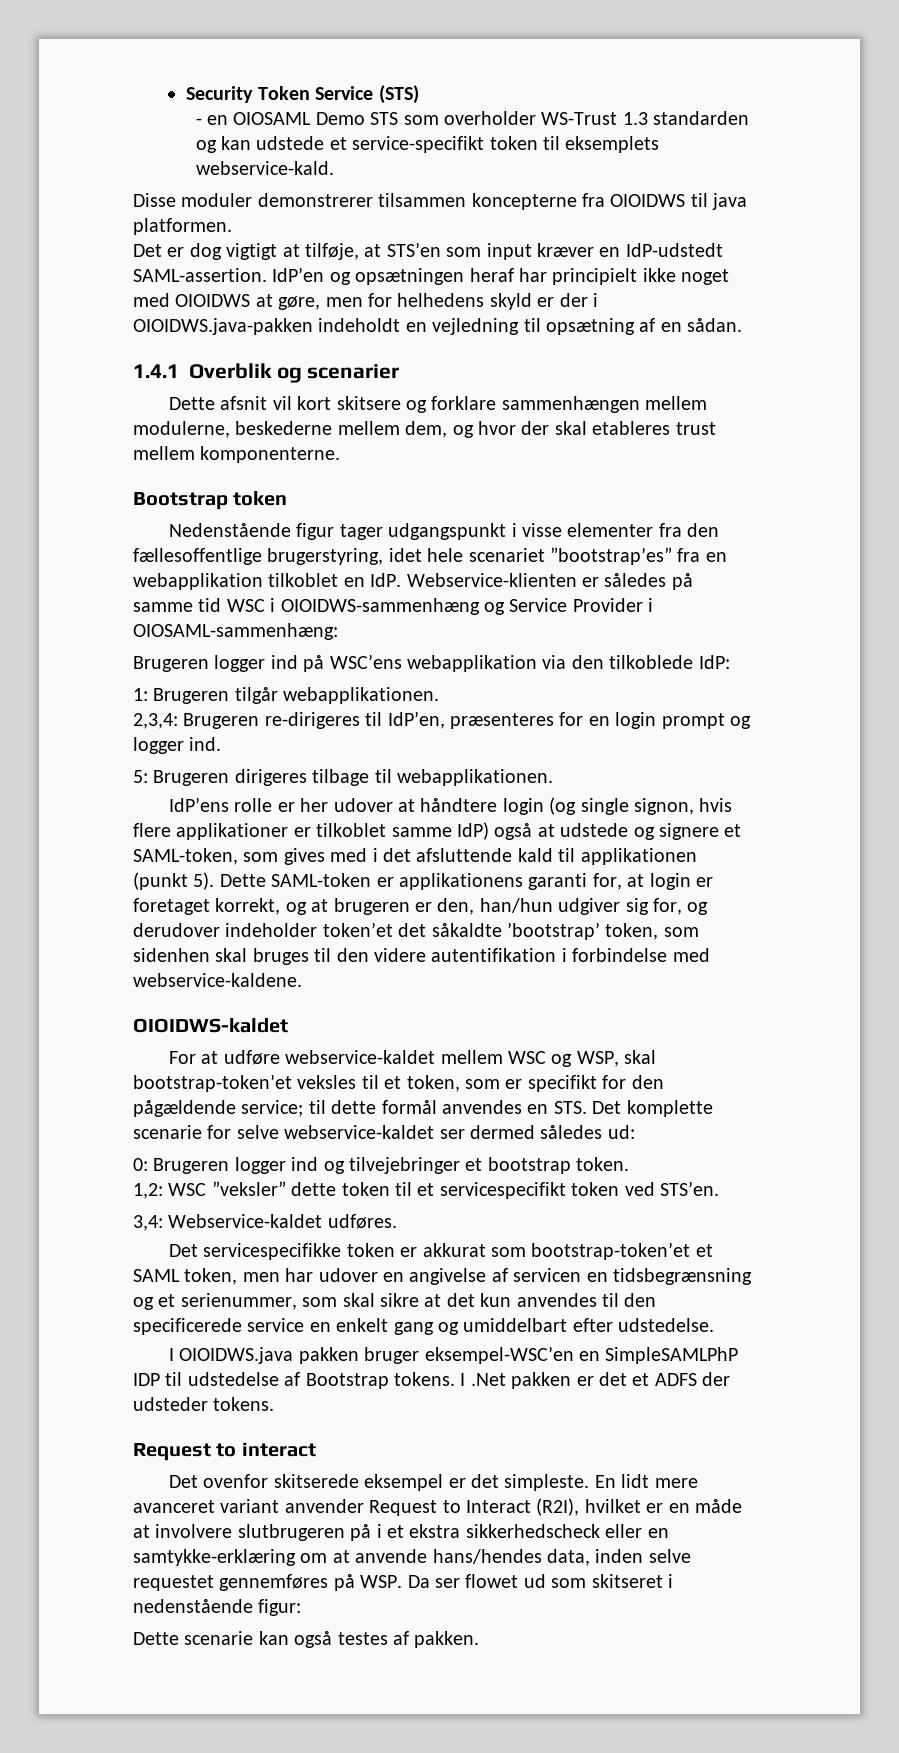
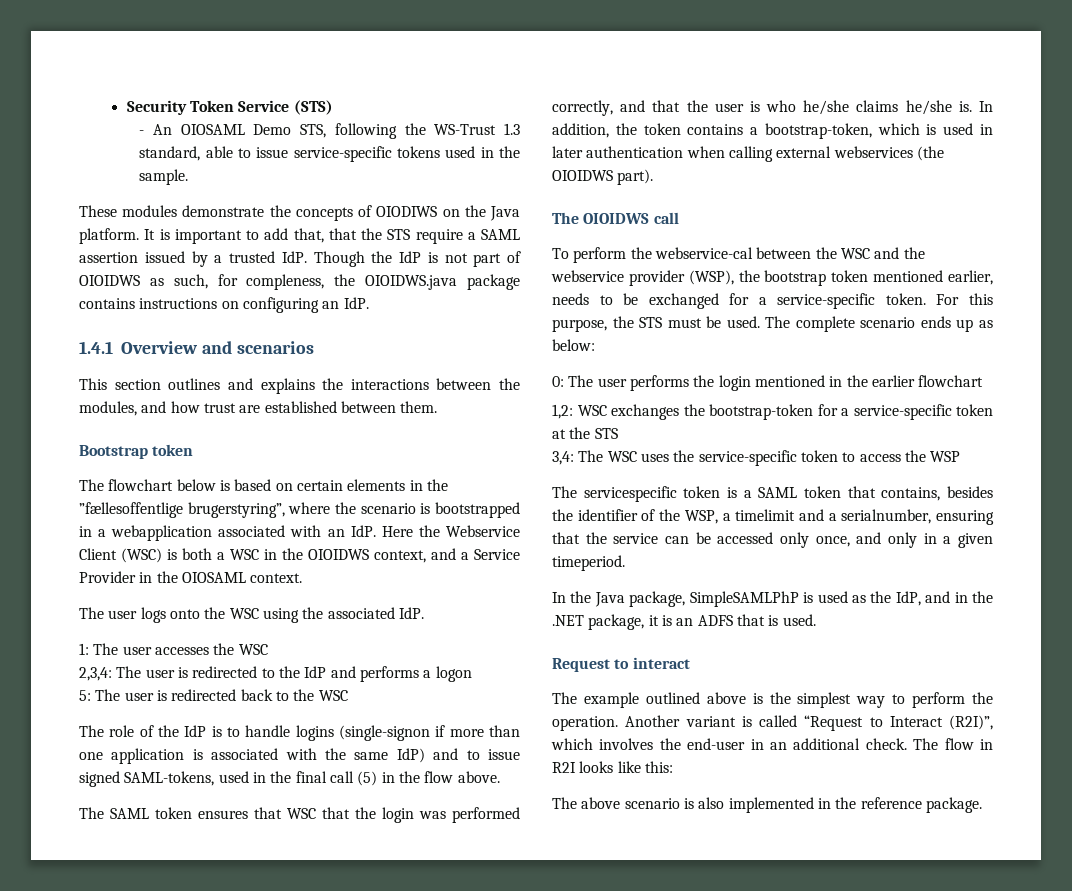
[207,115,229,125] en -> [153,124,173,135] An
[370,111,750,125] [195,136,660,153] [195,161,334,175] [133,193,748,210] [133,218,232,235] [133,242,723,260] [133,267,730,285] [133,293,598,310] [133,318,743,335] [133,363,400,383] [168,396,708,413] [133,421,716,438] [133,446,341,463] [133,491,288,510] [168,523,720,540] [133,547,727,565] [133,573,693,590] [133,598,654,615] [133,623,338,640] [133,654,730,672] [133,687,440,704] [133,711,751,729] [133,737,222,754] [133,769,553,786] [168,797,733,815] [133,822,742,840] [133,848,697,865] [133,872,713,890] [133,898,709,915] [133,922,699,940] [133,948,710,965] [133,973,302,987] [133,1018,288,1033] [168,1050,657,1067] [133,1074,664,1092] [133,1100,713,1117] [133,1125,635,1139] [133,1157,630,1174] [133,1181,719,1199] [133,1214,397,1231] [168,1242,713,1260] [133,1268,752,1285] [133,1293,657,1310] [133,1318,715,1335] [168,1346,739,1364] [133,1372,731,1389] [133,1397,275,1411] [133,1442,316,1461] [168,1474,698,1491] [133,1498,742,1516] [133,1524,669,1541] [133,1549,691,1566] [133,1574,673,1591] [133,1599,302,1616] [133,1631,480,1648] STS som overholder WS-Trust 1.3 standarden og kan udstede et service-specifikt token til eksemplets webservice-kald. // Disse moduler demonstrerer tilsammen koncepterne fra OIOIDWS til java platformen. // Det er dog vigtigt at tilføje, at STS’en som input kræver en IdP-udstedt SAML-assertion. IdP’en og opsætningen heraf har principielt ikke noget med OIOIDWS at gøre, men for helhedens skyld er der i OIOIDWS.java-pakken indeholdt en vejledning til opsætning af en sådan. // 1.4.1 Overblik og scenarier // Dette afsnit vil kort skitsere og forklare sammenhængen mellem modulerne, beskederne mellem dem, og hvor der skal etableres trust mellem komponenterne. // Bootstrap token // Nedenstående figur tager udgangspunkt i visse elementer fra den fællesoffentlige brugerstyring, idet hele scenariet ”bootstrap’es” fra en webapplikation tilkoblet en IdP. Webservice-klienten er således på samme tid WSC i OIOIDWS-sammenhæng og Service Provider i OIOSAML-sammenhæng: // Brugeren logger ind på WSC’ens webapplikation via den tilkoblede IdP: // 1: Brugeren tilgår webapplikationen. // 2,3,4: Brugeren re-dirigeres til IdP’en, præsenteres for en login prompt og logger ind. // 5: Brugeren dirigeres tilbage til webapplikationen. // IdP’ens rolle er her udover at håndtere login (og single signon, hvis flere applikationer er tilkoblet samme IdP) også at udstede og signere et SAML-token, som gives med i det afsluttende kald til applikationen (punkt 5). Dette SAML-token er applikationens garanti for, at login er foretaget korrekt, og at brugeren er den, han/hun udgiver sig for, og derudover indeholder token’et det såkaldte ’bootstrap’ token, som sidenhen skal bruges til den videre autentifikation i forbindelse med webservice-kaldene. // OIOIDWS-kaldet // For at udføre webservice-kaldet mellem WSC og WSP, skal bootstrap-token’et veksles til et token, som er specifikt for den pågældende service; til dette formål anvendes en STS. Det komplette scenarie for selve webservice-kaldet ser dermed således ud: // 0: Brugeren logger ind og tilvejebringer et bootstrap token. // 1,2: WSC ”veksler” dette token til et servicespecifikt token ved STS’en. // 3,4: Webservice-kaldet udføres. // Det servicespecifikke token er akkurat som bootstrap-token’et et SAML token, men har udover en angivelse af servicen en tidsbegrænsning og et serienummer, som skal sikre at det kun anvendes til den specificerede service en enkelt gang og umiddelbart efter udstedelse. // I OIOIDWS.java pakken bruger eksempel-WSC’en en SimpleSAMLPhP IDP til udstedelse af Bootstrap tokens. I .Net pakken er det et ADFS der udsteder tokens. // Request to interact // Det ovenfor skitserede eksempel er det simpleste. En lidt mere avanceret variant anvender Request to Interact (R2I), hvilket er en måde at involvere slutbrugeren på i et ekstra sikkerhedscheck eller en samtykke-erklæring om at anvende hans/hendes data, inden selve requestet gennemføres på WSP. Da ser flowet ud som skitseret i nedenstående figur: // Dette scenarie kan også testes af pakken. -> [300,123,520,139] [139,146,520,162] [139,169,189,185] [79,205,520,221] [79,228,520,244] [79,251,521,267] [79,274,520,290] [79,297,369,313] [79,341,314,354] [79,378,520,394] [79,401,438,416] [79,444,194,459] [79,479,448,491] [79,502,521,518] [79,525,520,541] [79,548,520,563] [79,571,303,583] [79,607,424,623] [79,643,268,655] [79,666,472,682] [79,689,348,701] [79,725,520,741] [79,748,520,764] [79,771,500,787] [79,807,520,823] [552,100,993,116] [552,123,993,139] [552,146,944,162] [552,169,654,185] [552,212,679,224] [552,247,925,263] [551,270,993,286] [552,293,993,309] [552,316,994,332] [552,339,595,351] [552,375,984,391] [552,404,993,420] [552,427,618,439] [552,450,961,466] [552,486,993,502] [552,509,994,525] [552,532,994,548] [552,555,625,571] [552,591,994,607] [552,614,816,630] [552,657,690,672] [552,692,993,708] [552,715,993,731] [551,738,993,750] [552,761,673,773] [552,797,982,813] STS, following the WS-Trust 1.3 standard, able to issue service-specific tokens used in the sample. // These modules demonstrate the concepts of OIODIWS on the Java platform. It is important to add that, that the STS require a SAML assertion issued by a trusted IdP. Though the IdP is not part of OIOIDWS as such, for compleness, the OIOIDWS.java package contains instructions on configuring an IdP. // 1.4.1 Overview and scenarios // This section outlines and explains the interactions between the modules, and how trust are established between them. // Bootstrap token // The flowchart below is based on certain elements in the ”fællesoffentlige brugerstyring”, where the scenario is bootstrapped in a webapplication associated with an IdP. Here the Webservice Client (WSC) is both a WSC in the OIOIDWS context, and a Service Provider in the OIOSAML context. // The user logs onto the WSC using the associated IdP. // 1: The user accesses the WSC // 2,3,4: The user is redirected to the IdP and performs a logon // 5: The user is redirected back to the WSC // The role of the IdP is to handle logins (single-signon if more than one application is associated with the same IdP) and to issue signed SAML-tokens, used in the final call (5) in the flow above. // The SAML token ensures that WSC that the login was performed correctly, and that the user is who he/she claims he/she is. In addition, the token contains a bootstrap-token, which is used in later authentication when calling external webservices (the OIOIDWS part). // The OIOIDWS call // To perform the webservice-cal between the WSC and the webservice provider (WSP), the bootstrap token mentioned earlier, needs to be exchanged for a service-specific token. For this purpose, the STS must be used. The complete scenario ends up as below: // 0: The user performs the login mentioned in the earlier flowchart // 1,2: WSC exchanges the bootstrap-token for a service-specific token at the STS // 3,4: The WSC uses the service-specific token to access the WSP // The servicespecific token is a SAML token that contains, besides the identifier of the WSP, a timelimit and a serialnumber, ensuring that the service can be accessed only once, and only in a given timeperiod. // In the Java package, SimpleSAMLPhP is used as the IdP, and in the .NET package, it is an ADFS that is used. // Request to interact // The example outlined above is the simplest way to perform the operation. Another variant is called “Request to Interact (R2I)”, which involves the end-user in an additional check. The flow in R2I looks like this: // The above scenario is also implemented in the reference package.

